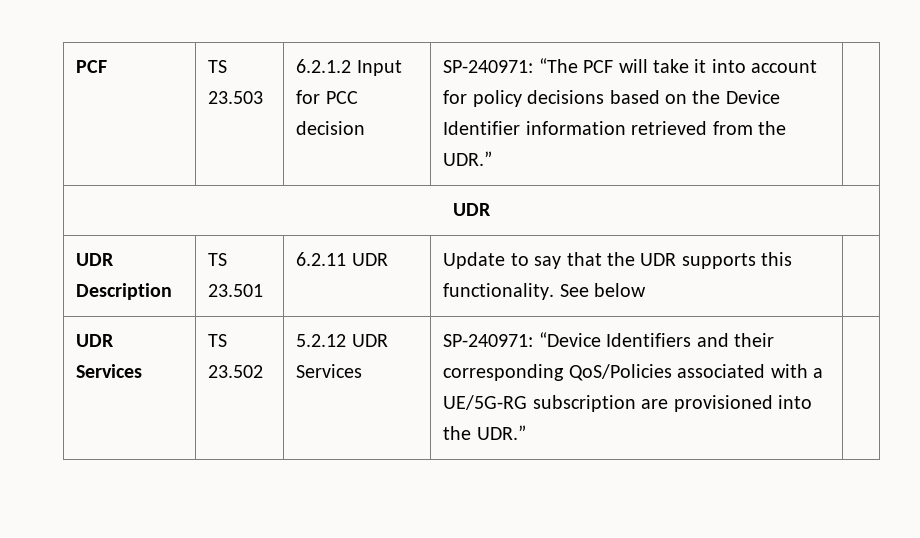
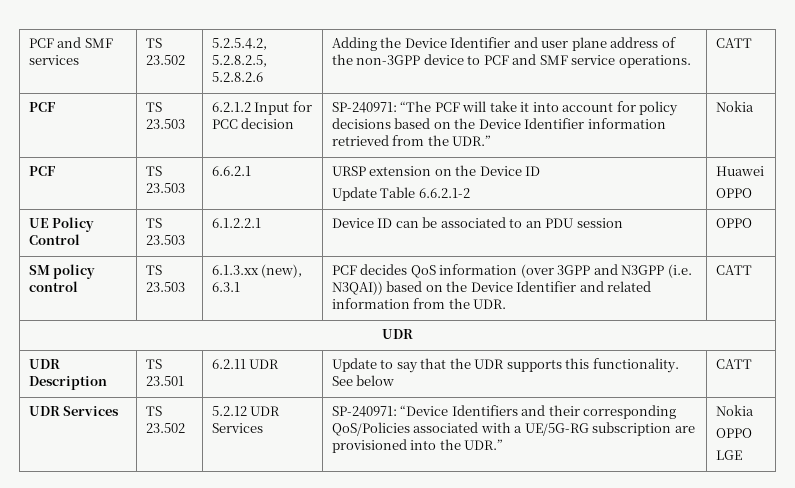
[76,60,108,73] PCF -> [28,37,113,48] [28,55,79,65] [145,38,162,48] [145,55,185,65] [211,38,267,50] [211,55,267,67] [211,72,263,82] [331,37,676,51] [331,54,691,68] [715,38,752,48] [28,102,55,112] PCF and SMF services | TS 23.502 | 5.2.5.4.2, 5.2.8.2.5, 5.2.8.2.6 | Adding the Device Identifier and user plane address of the non-3GPP device to PCF and SMF service operations. | CATT // PCF
(493, 158) none -> [715,101,754,112] [28,166,55,176] [145,166,162,176] [145,183,185,193] [211,166,251,176] [331,165,541,176] [331,187,470,201] [715,166,764,176] [715,188,752,198] [28,217,95,232] [28,234,80,245] [145,218,162,228] [145,235,185,245] [211,218,261,228] [331,217,623,228] [715,218,752,228] [28,264,96,279] [28,281,78,292] [145,265,162,275] [145,282,185,292] [211,264,303,278] [211,282,240,292] [331,264,692,278] [331,281,652,295] [331,298,507,309] [715,265,752,275] Nokia // PCF | TS 23.503 | 6.6.2.1 | URSP extension on the Device ID // Update Table 6.6.2.1-2 | Huawei // OPPO // UE Policy Control | TS 23.503 | 6.1.2.2.1 | Device ID can be associated to an PDU session | OPPO // SM policy control | TS 23.503 | 6.1.3.xx (new), 6.3.1 | PCF decides QoS information (over 3GPP and N3GPP (i.e. N3QAI)) based on the Device Identifier and related information from the UDR. | CATT
(647, 290) none -> [715,359,752,369] CATT
(526, 432) none -> [715,405,754,416] [715,428,752,438] [715,450,742,460] Nokia // OPPO // LGE

